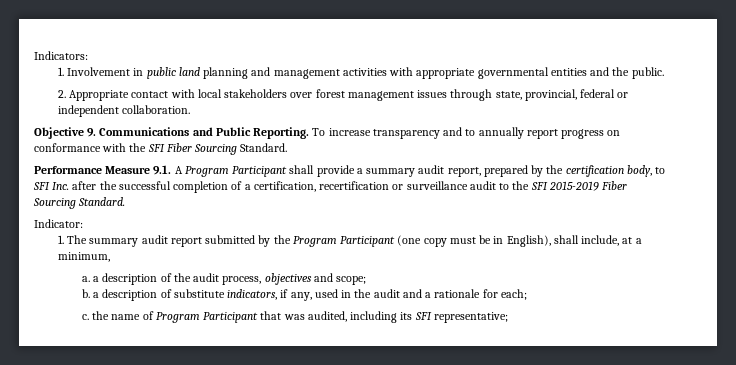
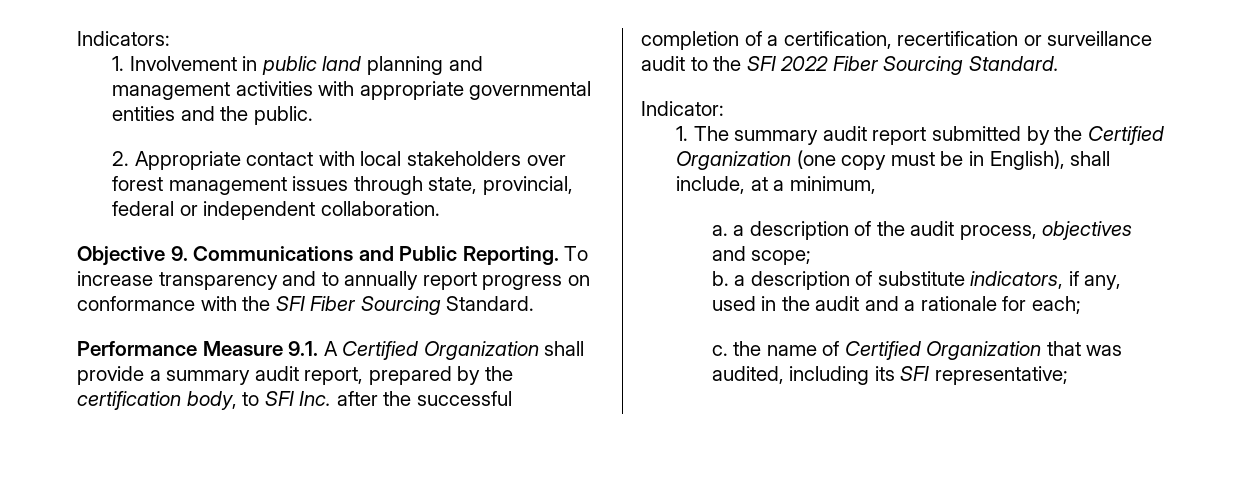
[184,166,288,177] Program Participant -> [342,341,539,360] Certified Organization
[548,181,599,191] 2015-2019 -> [780,56,829,71] 2022
[292,236,396,247] Program Participant -> [1087,126,1164,145] [676,151,792,170] Certified Organization
[155,312,259,323] Program Participant -> [844,341,1042,360] Certified Organization

